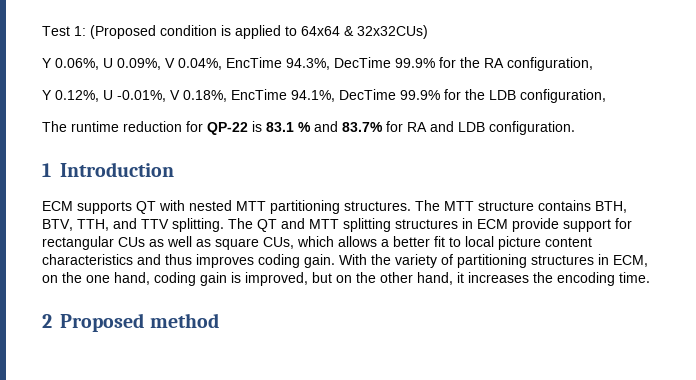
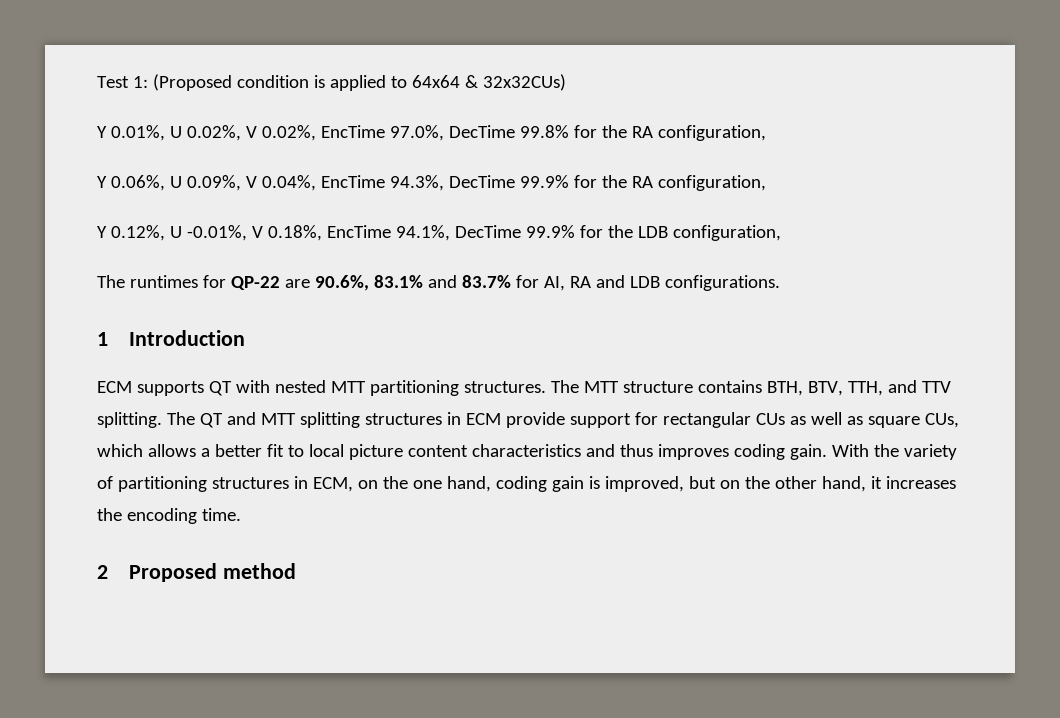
(428, 32) none -> [97,125,766,141] // Y 0.01%, U 0.02%, V 0.02%, EncTime 97.0%, DecTime 99.8% for the RA configuration,
[71,121,311,135] runtime reduction for QP-22 is 83.1 % -> [129,275,423,291] runtimes for QP-22 are 90.6%, 83.1%
(403, 126) none -> [543,276,565,291] AI,
[489,121,575,135] configuration. -> [664,275,780,291] configurations.

